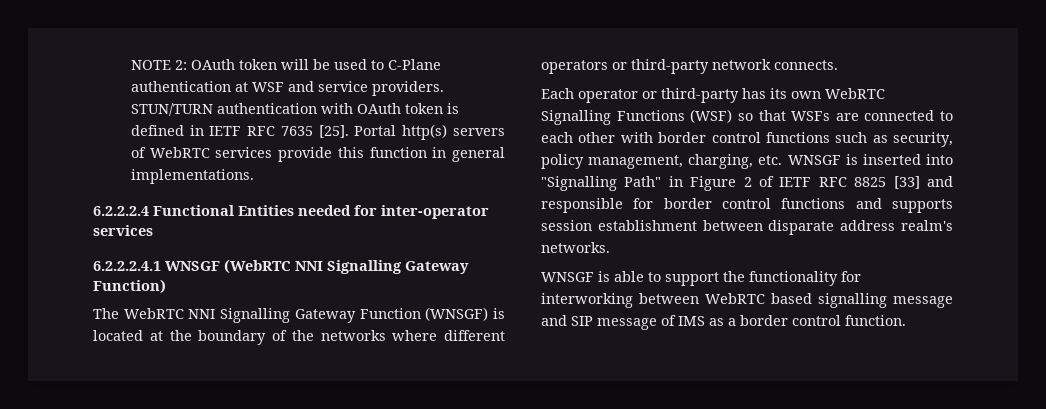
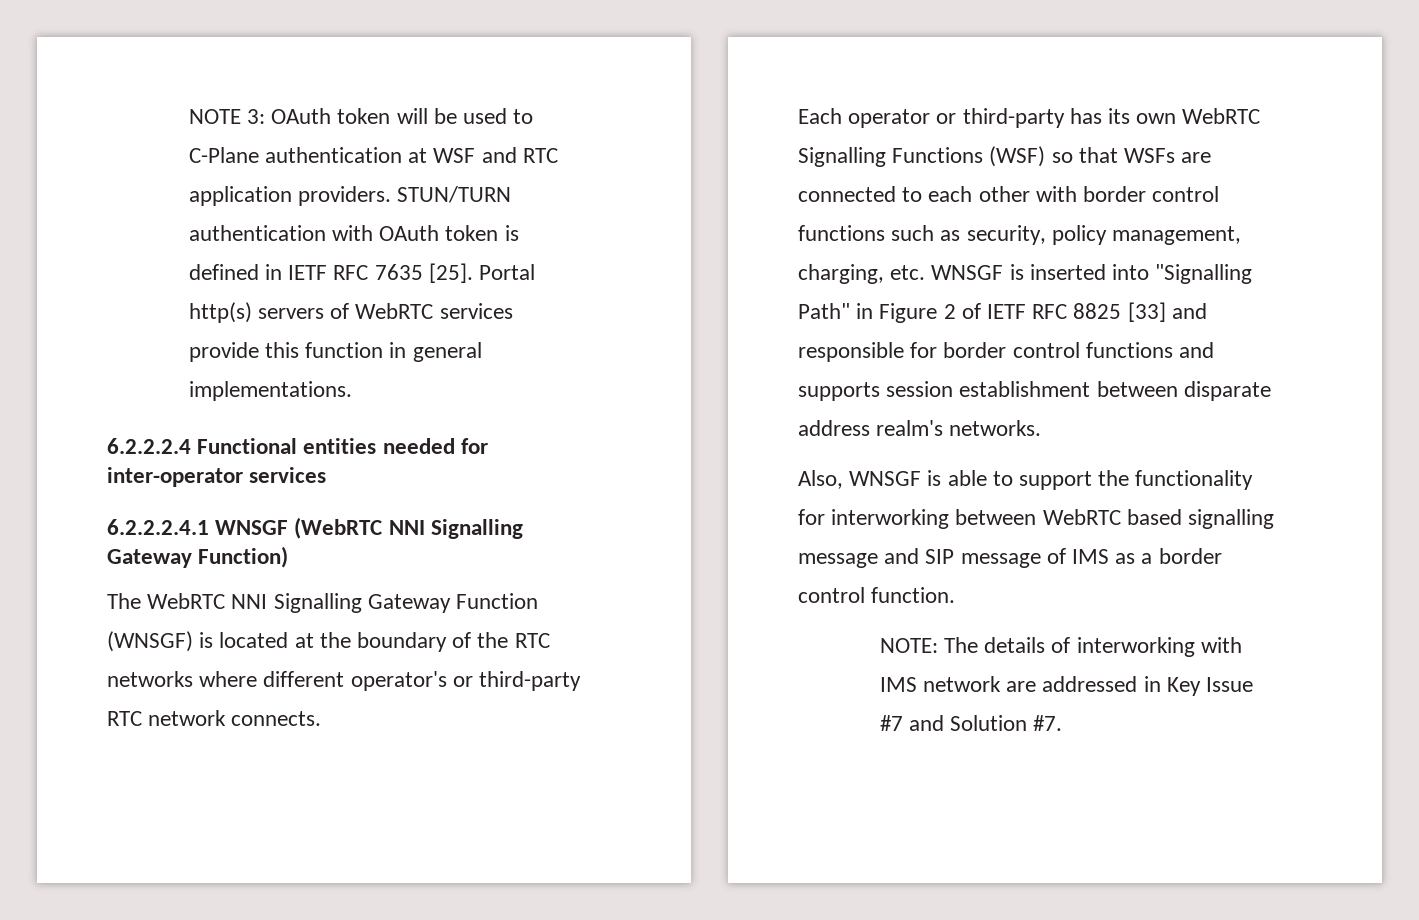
[174,60,187,70] 2: -> [247,109,266,124] 3:
[317,81,368,92] service -> [522,148,558,163] [188,186,292,206] RTC application
[238,205,294,216] Entities -> [303,438,377,454] entities
(314, 335) none -> [514,633,550,648] RTC
[541,59,709,74] operators or third-party -> [350,671,582,691] [107,711,142,726] operator's or third-party RTC
(610, 247) none -> [798,470,843,489] Also,
(906, 320) none -> [879,637,1242,657] [879,676,1254,696] [879,715,1063,731] // NOTE: The details of interworking with IMS network are addressed in Key Issue #7 and Solution #7.

